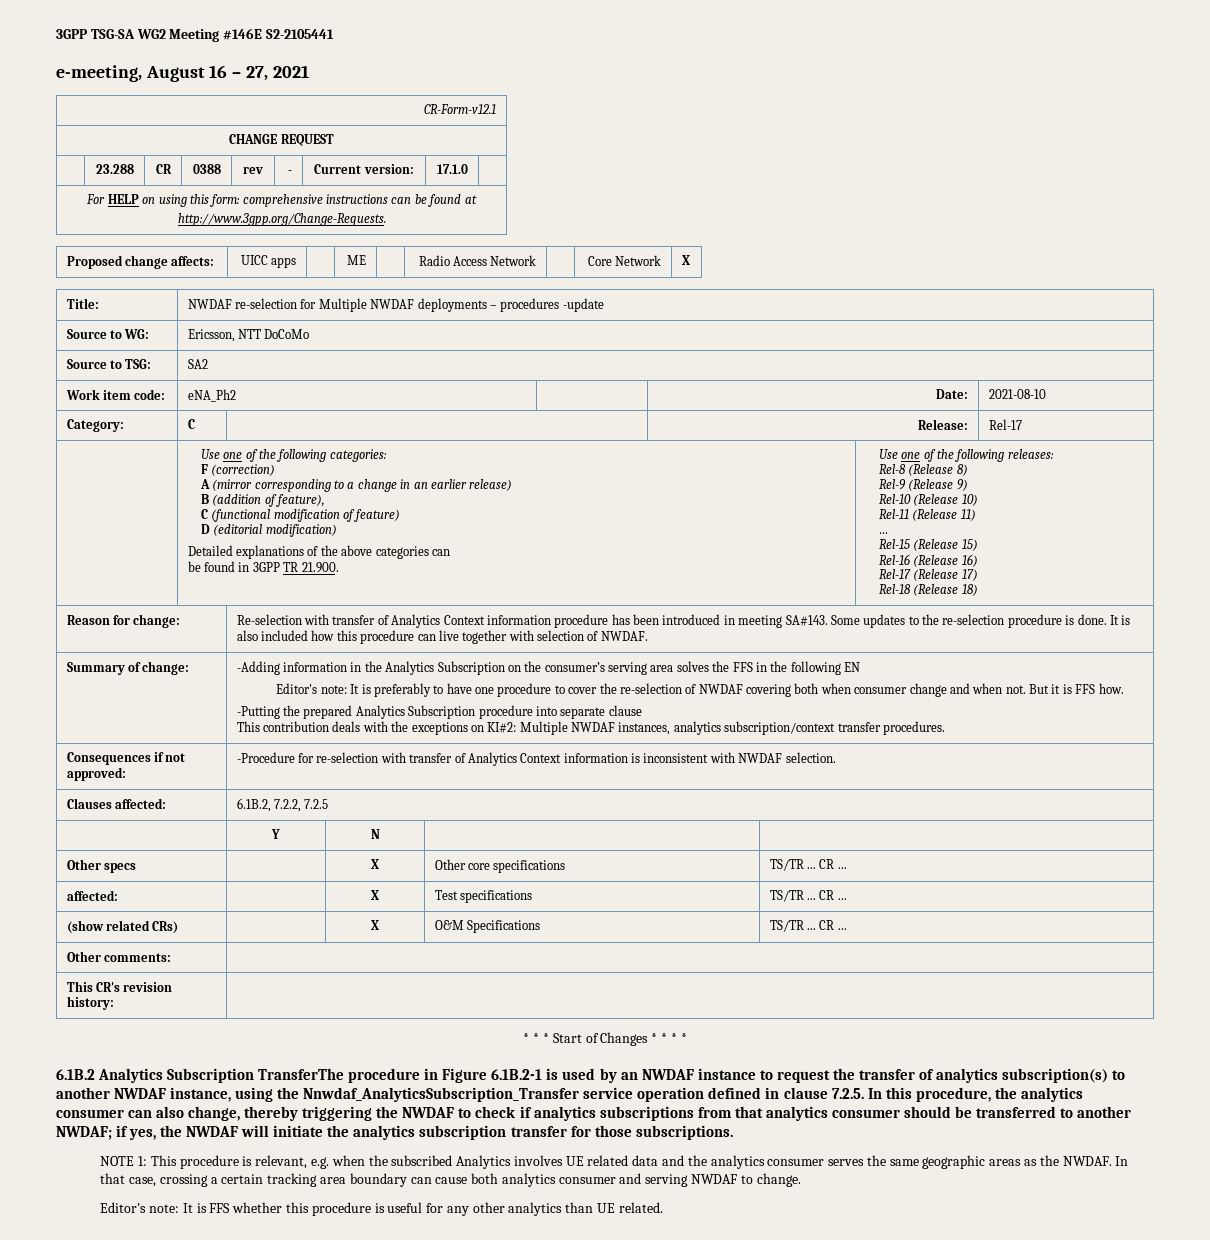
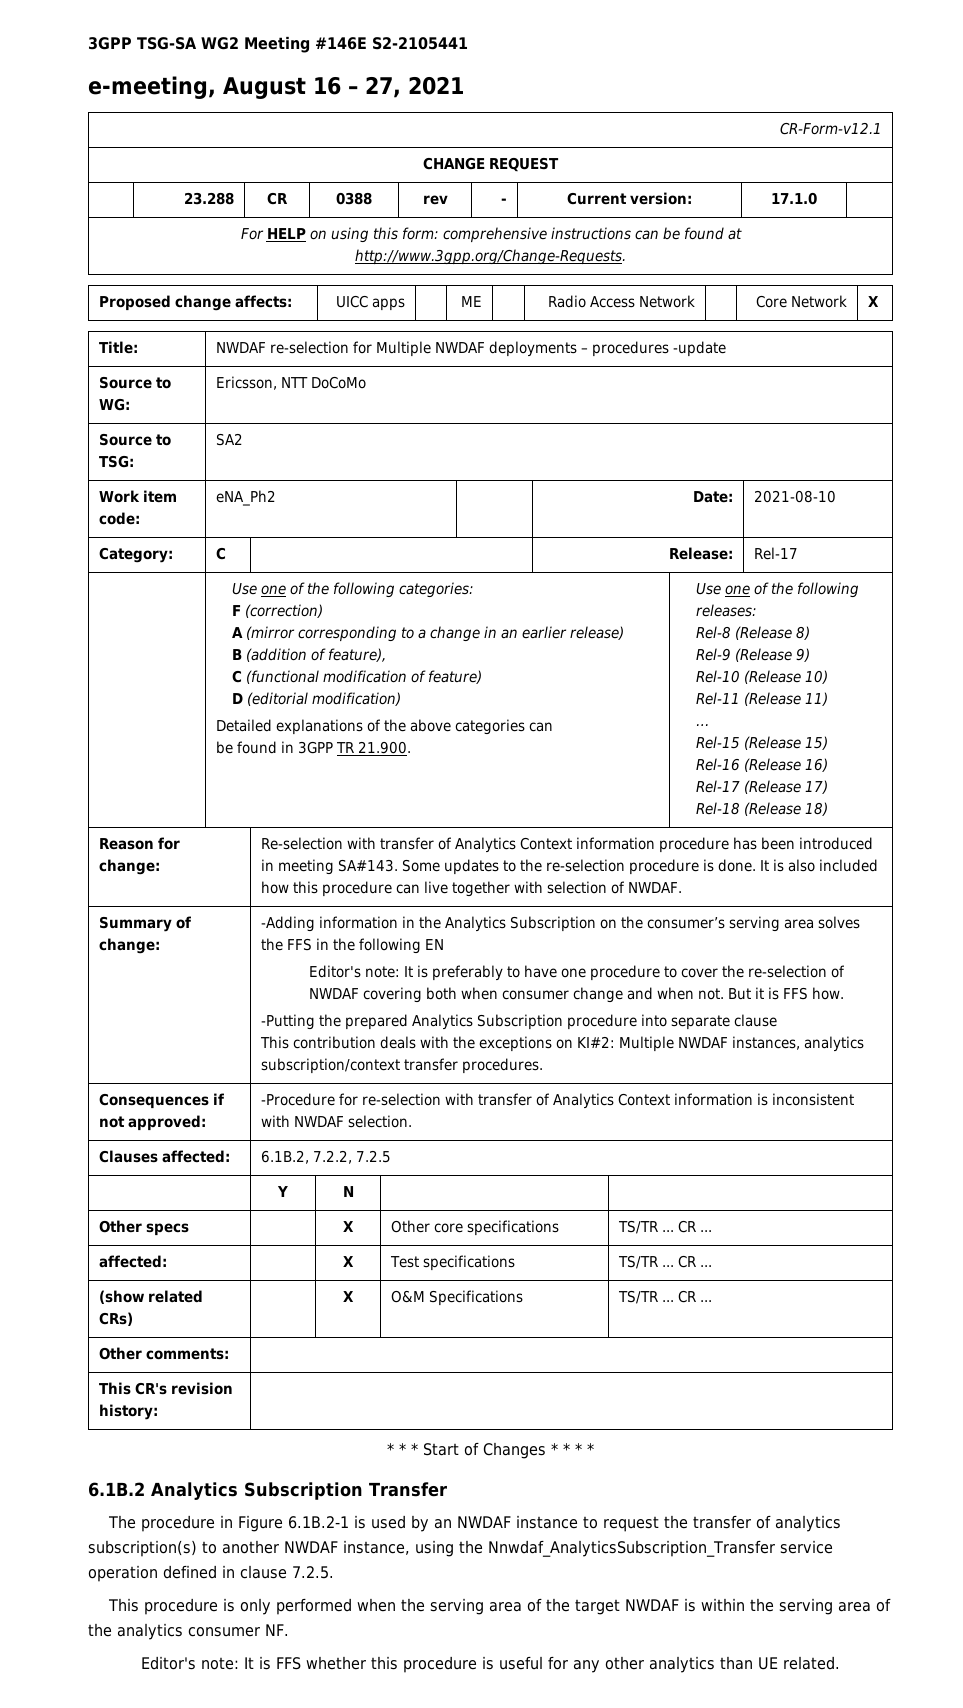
[258,1068,345,1080] TransferThe -> [369,1482,447,1497] [108,1515,137,1529] Transfer // The
[867,1087,1083,1102] [56,1106,1132,1121] [56,1125,733,1140] [100,1155,1129,1169] [100,1173,801,1187] In this procedure, the analytics consumer can also change, thereby triggering the NWDAF to check if analytics subscriptions from that analytics consumer should be transferred to another NWDAF; if yes, the NWDAF will initiate the analytics subscription transfer for those subscriptions. // NOTE 1: This procedure is relevant, e.g. when the subscribed Analytics involves UE related data and the analytics consumer serves the same geographic areas as the NWDAF. In that case, crossing a certain tracking area boundary can cause both analytics consumer and serving NWDAF to change. -> [108,1598,892,1615] [88,1623,289,1640] // This procedure is only performed when the serving area of the target NWDAF is within the serving area of the analytics consumer NF.

